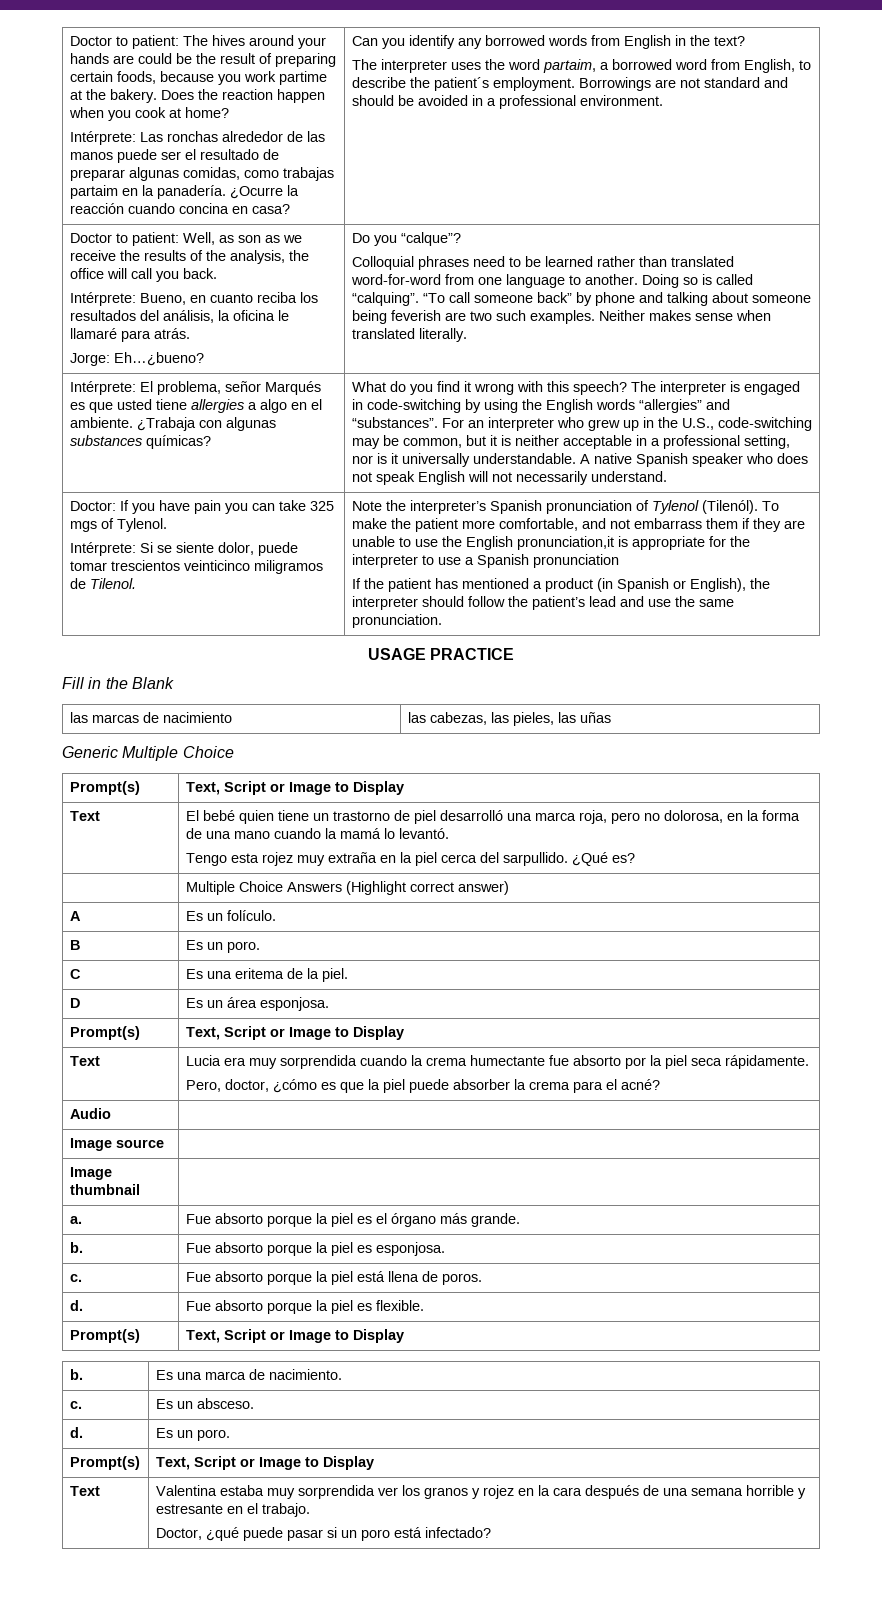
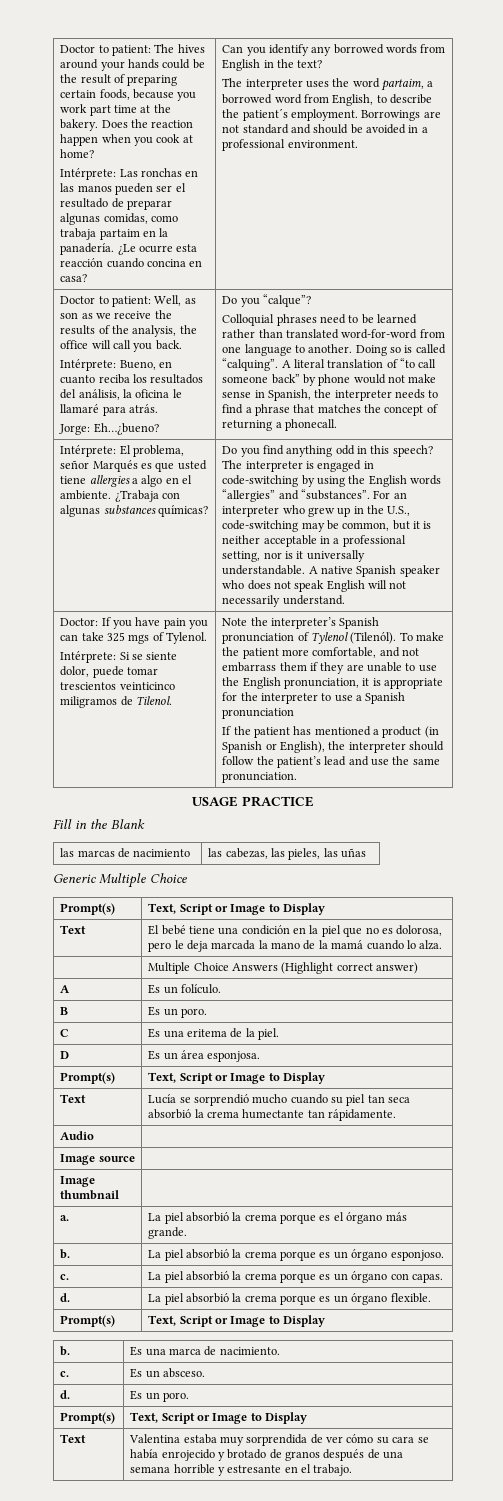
[112,55,134,64] are -> (159, 64) none
[278,71,327,85] partime -> [89,105,137,116] part time
[221,131,303,142] alrededor de -> [185,170,199,177] en
[116,149,157,163] puede -> [114,183,153,195] pueden
[282,167,334,181] trabajas -> [60,228,97,240] trabaja
[229,185,299,199] ¿Ocurre la -> [117,244,198,255] ¿Le ocurre esta
[422,293,445,303] “To -> [281,358,416,368] A literal translation of “to
[638,292,811,306] [351,310,771,324] [351,328,467,342] and talking about someone being feverish are two such examples. Neither makes sense when translated literally. -> [353,374,437,384] [222,389,439,401] [222,404,438,416] [222,419,337,431] would not make sense in Spanish, the interpreter needs to find a phrase that matches the concept of returning a phonecall.
[351,381,543,395] What do you find it wrong with -> [222,445,368,457] Do you find anything odd in
[516,536,614,550] pronunciation,it -> [283,678,370,689] pronunciation, it
[238,810,800,824] [185,828,449,839] [185,852,635,866] quien tiene un trastorno de piel desarrolló una marca roja, pero no dolorosa, en la forma de una mano cuando la mamá lo levantó. // Tengo esta rojez muy extraña en la piel cerca del sarpullido. ¿Qué es? -> [188,925,443,937] [148,940,443,952] tiene una condición en la piel que no es dolorosa, pero le deja marcada la mano de la mamá cuando lo alza.
[185,1055,809,1069] [185,1079,660,1093] Lucia era muy sorprendida cuando la crema humectante fue absorto por la piel seca rápidamente. // Pero, doctor, ¿cómo es que la piel puede absorber la crema para el acné? -> [148,1094,411,1106] [148,1109,397,1121] Lucía se sorprendió mucho cuando su piel tan seca absorbió la crema humectante tan rápidamente.
[185,1213,353,1227] Fue absorto porque la piel -> [148,1212,317,1224] La piel absorbió la crema porque
[185,1242,445,1256] [69,1274,82,1282] [185,1271,482,1285] [69,1300,83,1311] [185,1300,372,1314] Fue absorto porque la piel es esponjosa. // c. | Fue absorto porque la piel está llena de poros. // d. | Fue absorto porque la piel es -> [148,1249,444,1261] [60,1274,70,1280] [148,1271,443,1283] [60,1293,71,1302] [148,1293,388,1305] La piel absorbió la crema porque es un órgano esponjoso. // c. | La piel absorbió la crema porque es un órgano con capas. // d. | La piel absorbió la crema porque es un órgano
[377,1485,582,1499] ver los granos y rojez en la cara -> [310,1434,429,1444] [130,1449,321,1461] de ver cómo su cara se había enrojecido y brotado de granos
[155,1527,491,1541] // Doctor, ¿qué puede pasar si un poro está infectado? -> (353, 1470) none

